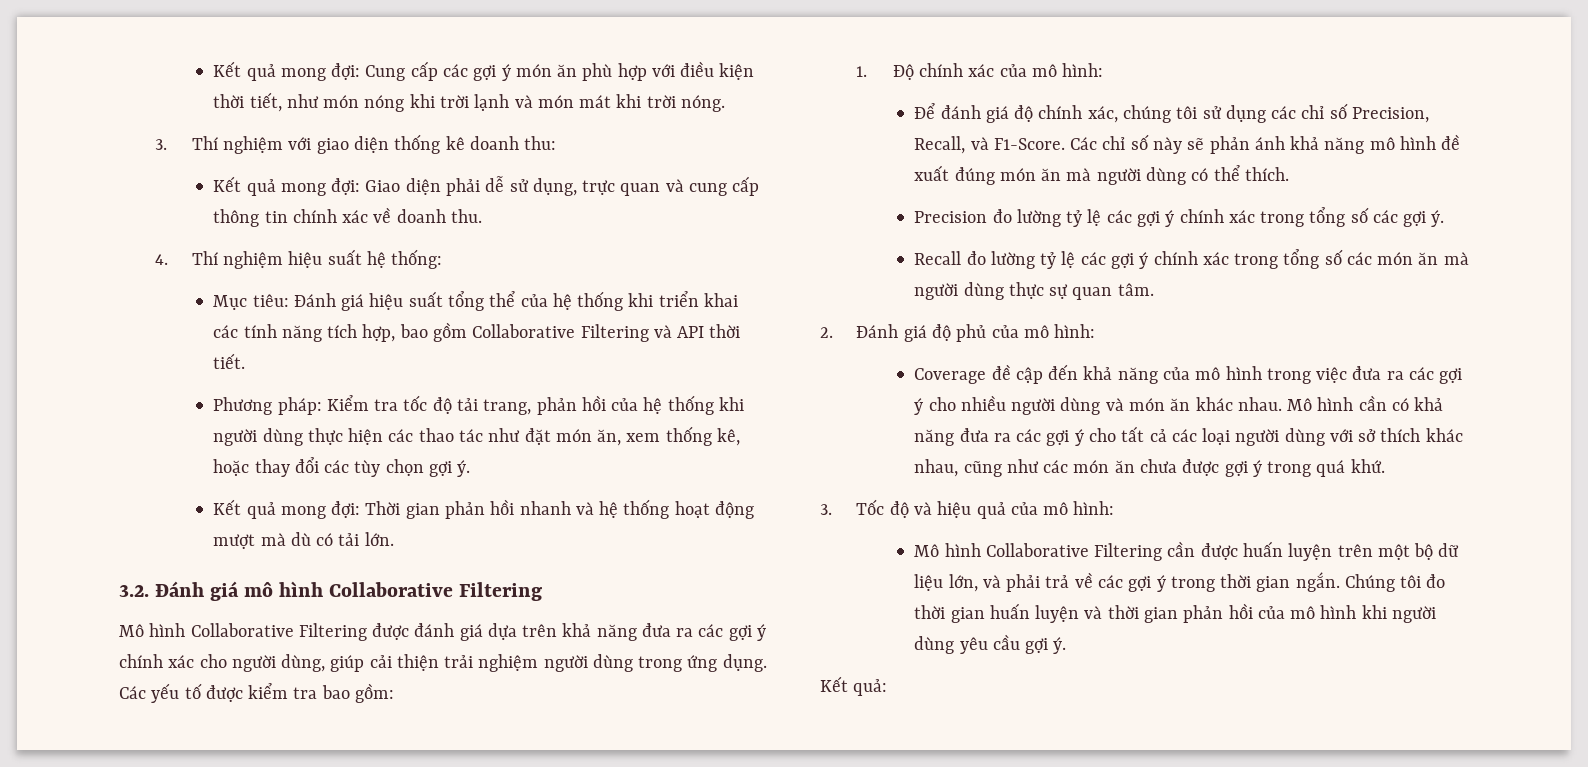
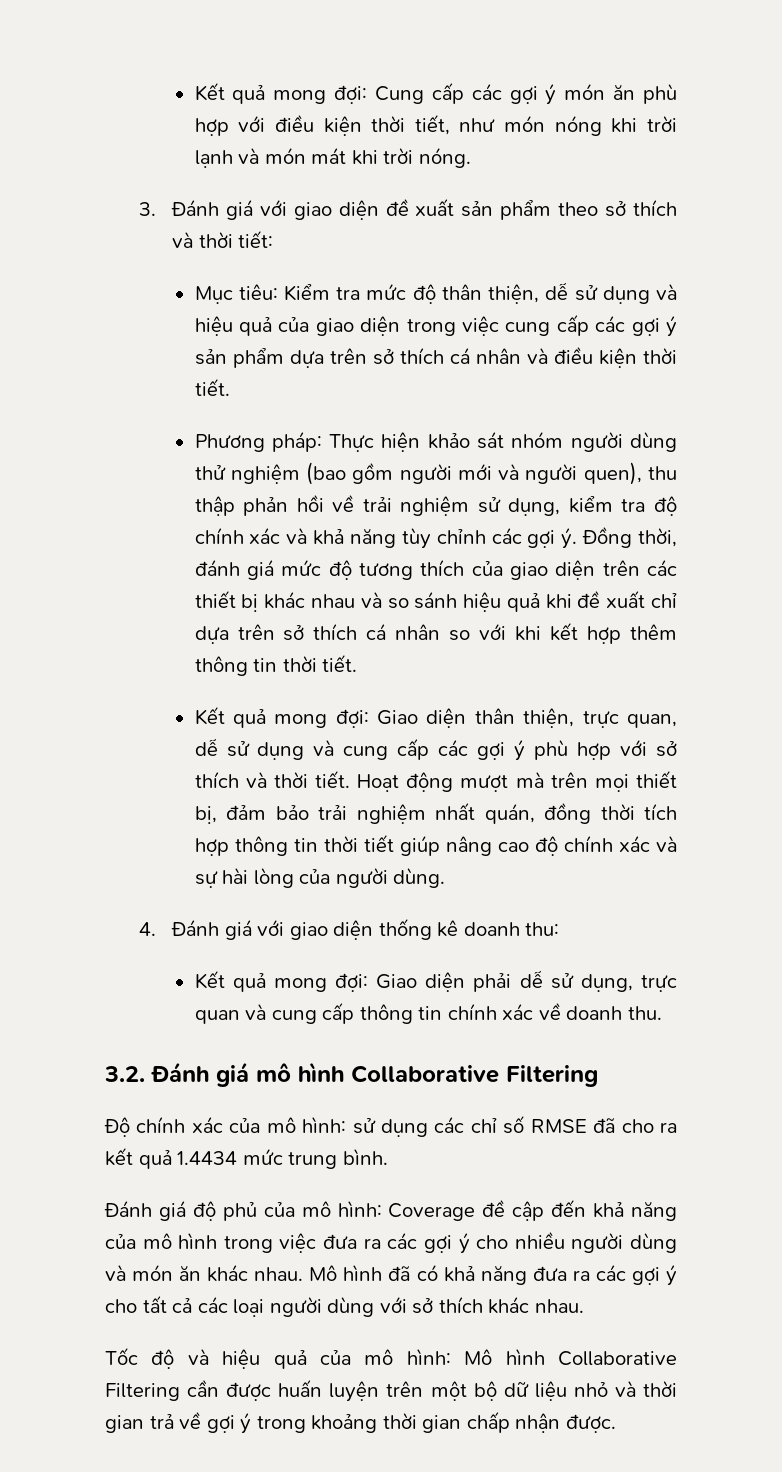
[191,136,284,154] Thí nghiệm -> [171,198,677,220] [172,230,274,248] [194,282,677,304] [194,314,677,337] [194,346,678,368] [194,378,230,396] [194,431,678,452] [194,462,678,485] [194,494,678,516] [194,526,678,549] [194,559,678,580] [194,590,677,612] [194,622,677,644] [194,654,358,676] [194,706,677,728] [194,738,678,761] [194,770,677,792] [194,802,678,824] [194,834,678,856] [194,867,446,888] [138,919,252,940] Đánh giá với giao diện đề xuất sản phẩm theo sở thích và thời tiết: // Mục tiêu: Kiểm tra mức độ thân thiện, dễ sử dụng và hiệu quả của giao diện trong việc cung cấp các gợi ý sản phẩm dựa trên sở thích cá nhân và điều kiện thời tiết. // Phương pháp: Thực hiện khảo sát nhóm người dùng thử nghiệm (bao gồm người mới và người quen), thu thập phản hồi về trải nghiệm sử dụng, kiểm tra độ chính xác và khả năng tùy chỉnh các gợi ý. Đồng thời, đánh giá mức độ tương thích của giao diện trên các thiết bị khác nhau và so sánh hiệu quả khi đề xuất chỉ dựa trên sở thích cá nhân so với khi kết hợp thêm thông tin thời tiết. // Kết quả mong đợi: Giao diện thân thiện, trực quan, dễ sử dụng và cung cấp các gợi ý phù hợp với sở thích và thời tiết. Hoạt động mượt mà trên mọi thiết bị, đảm bảo trải nghiệm nhất quán, đồng thời tích hợp thông tin thời tiết giúp nâng cao độ chính xác và sự hài lòng của người dùng. // 4. Đánh giá
[155,249,443,269] [213,291,738,311] [213,322,741,342] [213,353,246,369] [213,395,744,415] [213,426,740,446] [213,457,471,477] [213,499,754,519] [213,532,394,549] // 4. Thí nghiệm hiệu suất hệ thống: // Mục tiêu: Đánh giá hiệu suất tổng thể của hệ thống khi triển khai các tính năng tích hợp, bao gồm Collaborative Filtering và API thời tiết. // Phương pháp: Kiểm tra tốc độ tải trang, phản hồi của hệ thống khi người dùng thực hiện các thao tác như đặt món ăn, xem thống kê, hoặc thay đổi các tùy chọn gợi ý. // Kết quả mong đợi: Thời gian phản hồi nhanh và hệ thống hoạt động mượt mà dù có tải lớn. -> (662, 1013) none
[119,623,766,641] [119,654,767,672] [119,683,394,703] [856,66,868,77] Mô hình Collaborative Filtering được đánh giá dựa trên khả năng đưa ra các gợi ý chính xác cho người dùng, giúp cải thiện trải nghiệm người dùng trong ứng dụng. Các yếu tố được kiểm tra bao gồm: // 1. -> (598, 1076) none
[914,103,1198,123] // Để đánh giá độ chính xác, chúng tôi -> (347, 1124) none
[1351,107,1429,123] [914,134,1461,154] [914,165,1289,185] [914,207,1445,227] [914,249,1469,269] [914,282,1154,300] [820,327,833,338] Precision, Recall, và F1-Score. Các chỉ số này sẽ phản ánh khả năng mô hình đề xuất đúng món ăn mà người dùng có thể thích. // Precision đo lường tỷ lệ các gợi ý chính xác trong tổng số các gợi ý. // Recall đo lường tỷ lệ các gợi ý chính xác trong tổng số các món ăn mà người dùng thực sự quan tâm. // 2. -> [530,1118,678,1133] [105,1147,388,1169] RMSE đã cho ra kết quả 1.4434 mức trung bình. //
(1096, 331) // -> (382, 1208) none
[1358,395,1387,411] cần -> [388,1266,411,1281] đã
[914,459,1385,477] [820,504,832,515] nhau, cũng như các món ăn chưa được gợi ý trong quá khứ. // 3. -> [534,1299,584,1313] nhau. //
(1115, 508) // -> (451, 1356) none
[948,574,1041,592] lớn, và phải -> [573,1380,677,1397] [105,1415,144,1433] nhỏ và thời gian
[1098,572,1446,592] [914,603,1436,623] [914,634,1067,654] [820,676,888,696] các gợi ý trong thời gian ngắn. Chúng tôi đo thời gian huấn luyện và thời gian phản hồi của mô hình khi người dùng yêu cầu gợi ý. // Kết quả: -> [206,1411,616,1434] gợi ý trong khoảng thời gian chấp nhận được.

